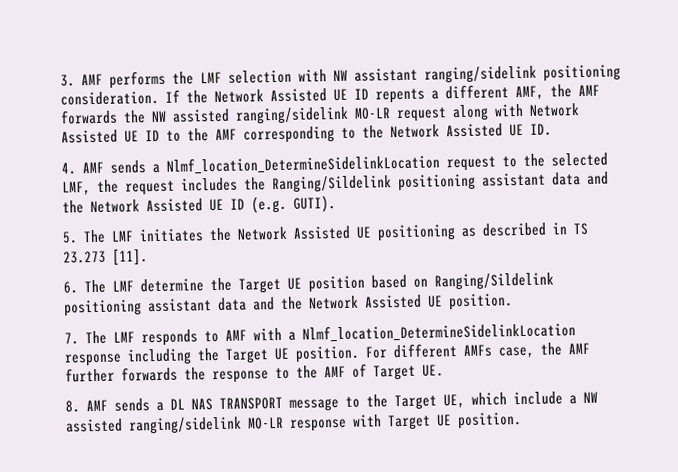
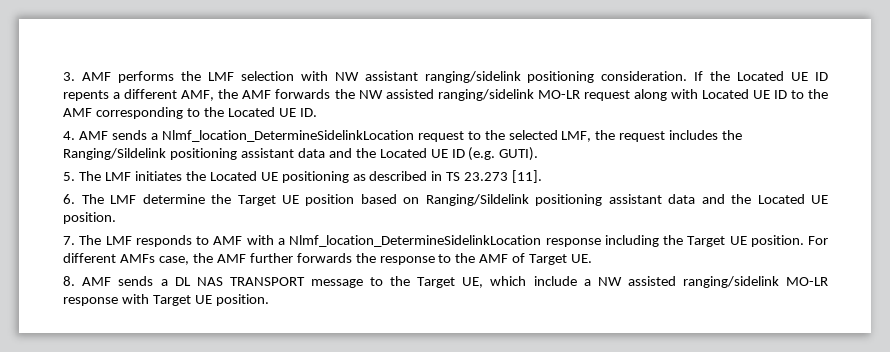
[214,88,328,104] Network Assisted -> [737,71,785,81] Located
[529,103,581,117] [61,129,119,144] Network Assisted -> [701,89,749,99] Located
[390,123,504,139] Network Assisted -> [227,107,275,117] Located
[90,198,204,214] Network Assisted -> [379,148,427,158] Located
[237,225,352,241] Network Assisted -> [209,171,257,181] Located
[308,294,423,310] Network Assisted -> [757,194,805,204] Located

